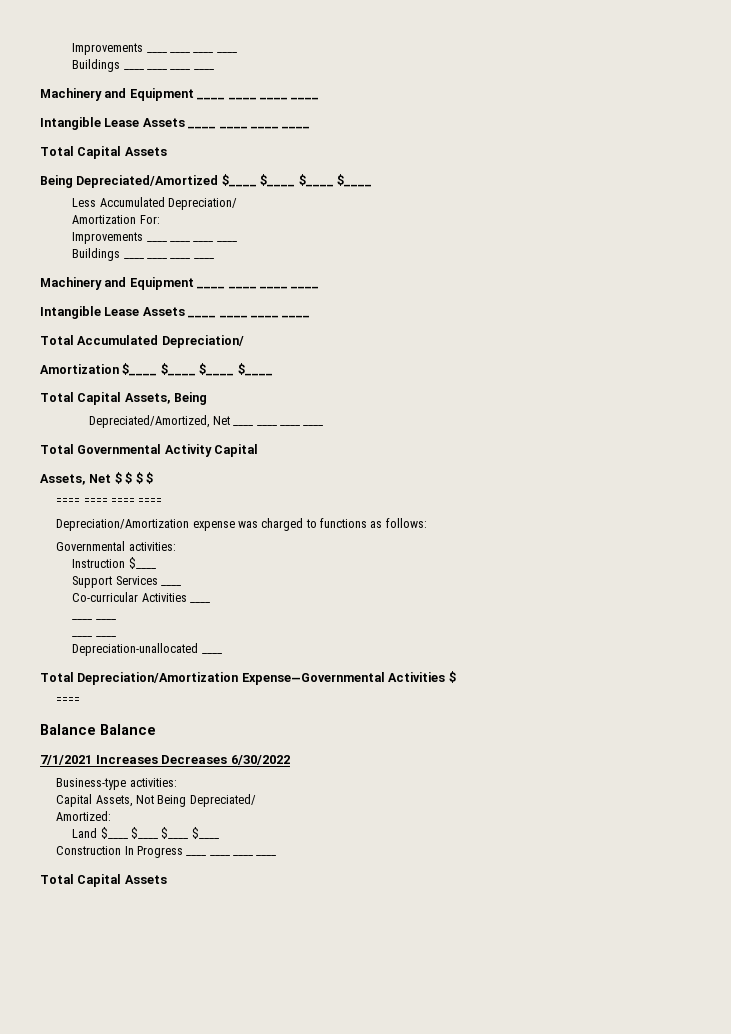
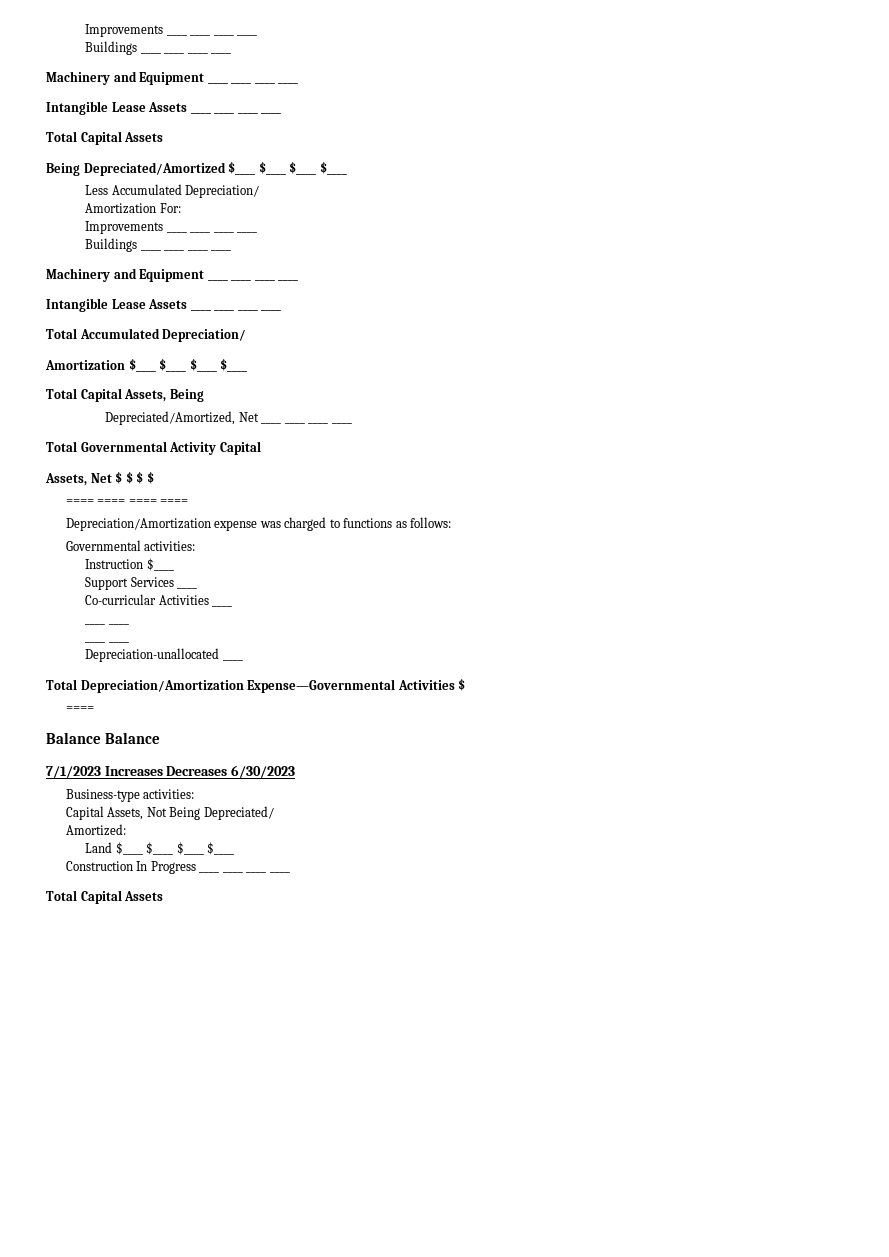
[40,755,92,765] 7/1/2021 -> [46,766,101,778] 7/1/2023
[230,755,290,765] 6/30/2022 -> [230,765,295,778] 6/30/2023

